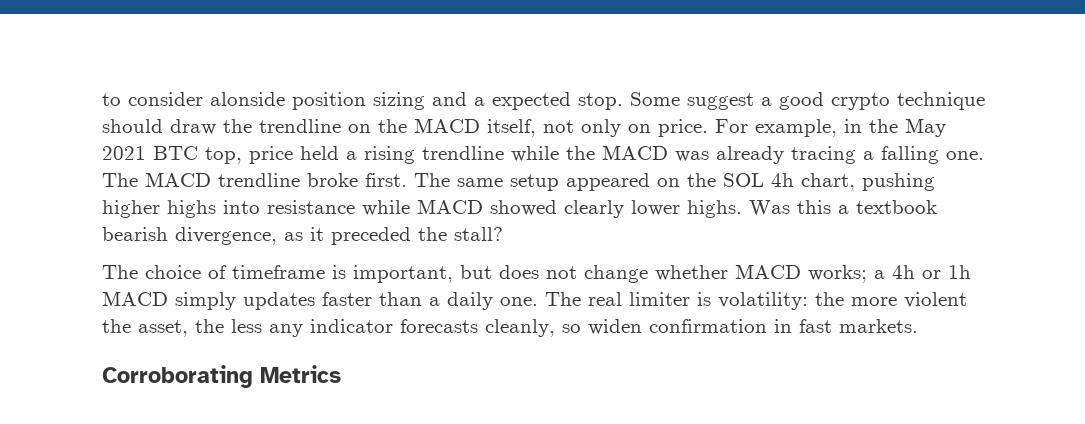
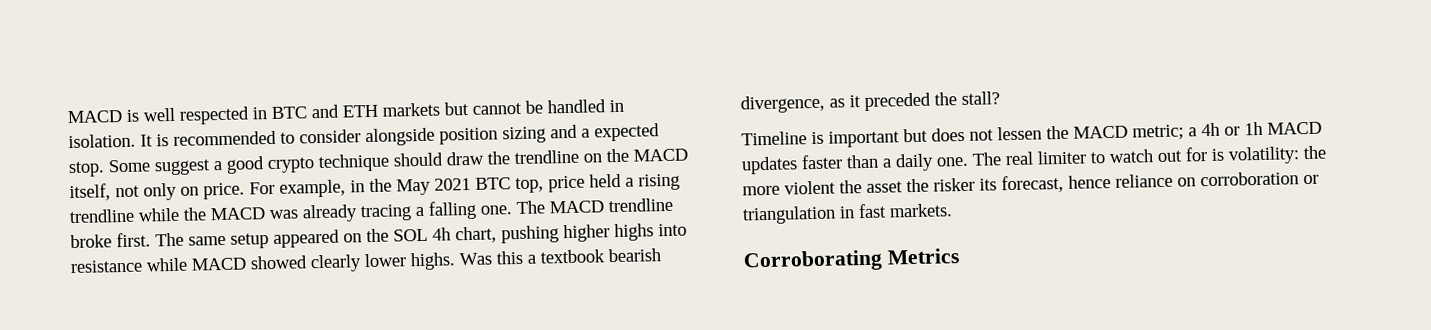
(102, 99) none -> [67,99,624,125] [68,130,277,149] MACD is well respected in BTC and ETH markets but cannot be handled in isolation. It is recommended
[210,92,285,106] alonside -> [365,127,435,147] alongside
[102,264,867,283] The choice of timeframe is important, but does not change whether MACD works; -> [741,124,1184,148] Timeline is important but does not lessen the MACD metric;
[175,292,236,310] simply -> (1322, 128) none
(690, 299) none -> [1090,147,1208,164] to watch out for
[138,319,767,337] asset, the less any indicator forecasts cleanly, so widen confirmation -> [866,171,1319,194] [742,205,836,225] asset the risker its forecast, hence reliance on corroboration or triangulation

